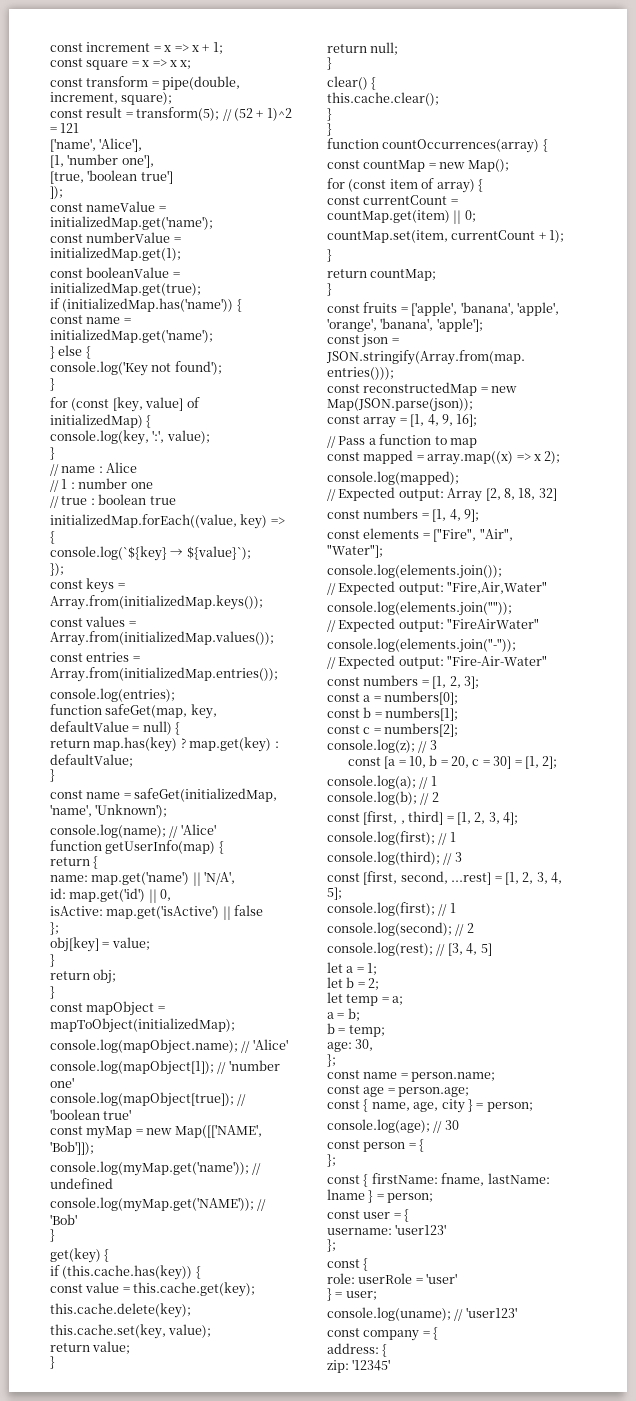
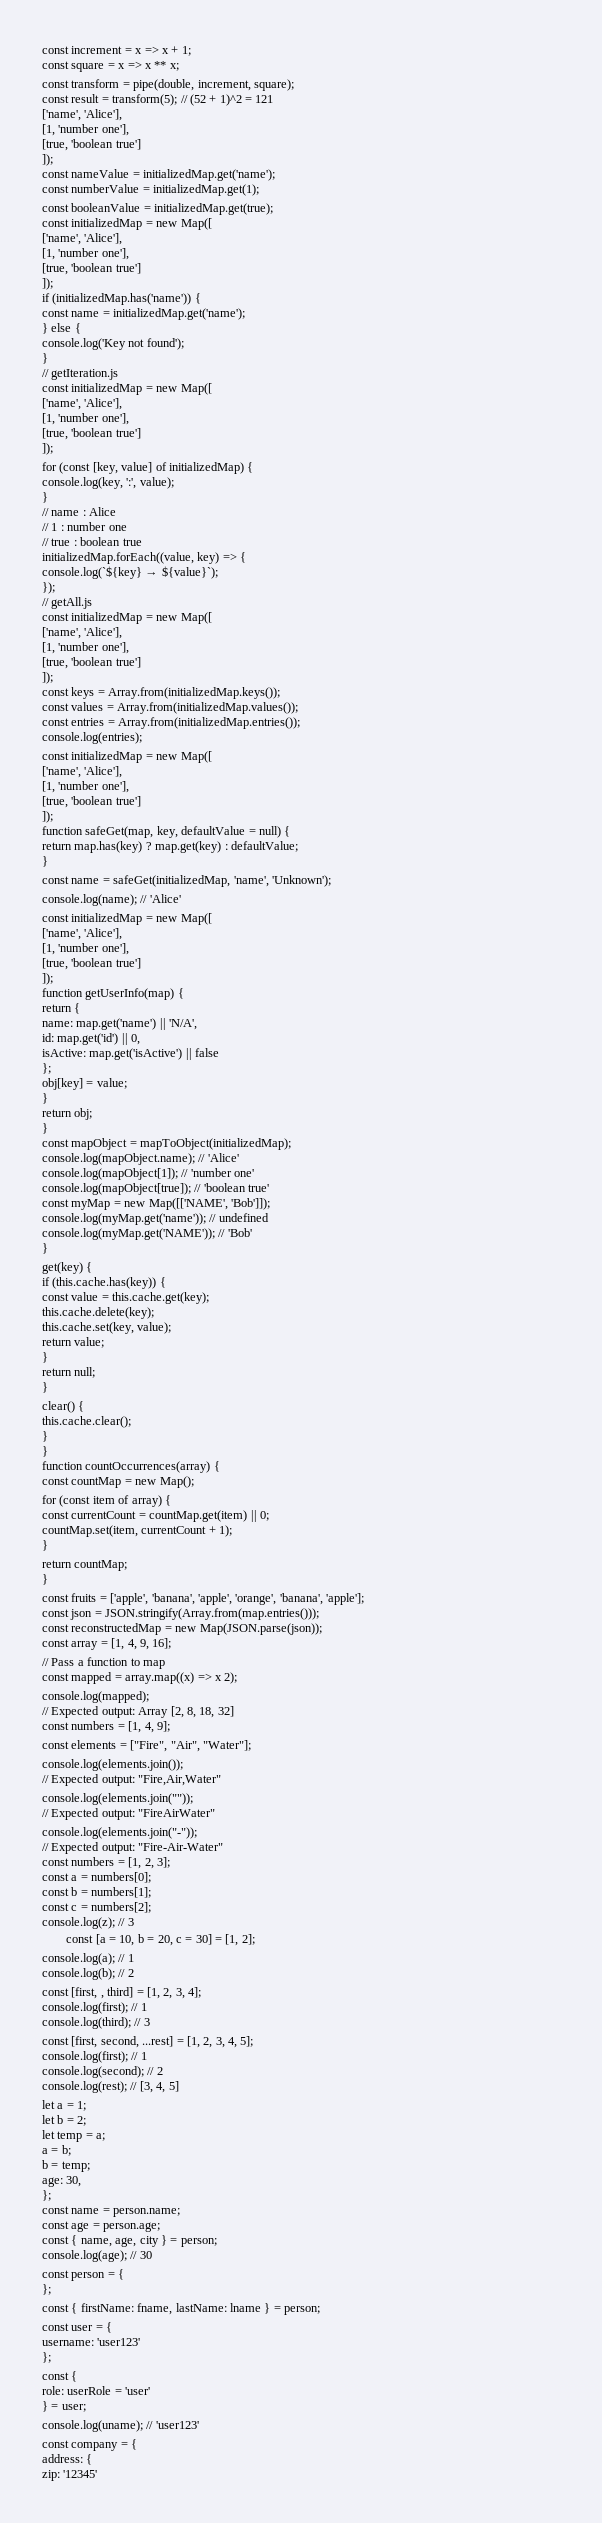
(177, 63) none -> [154,61,167,69] **
(201, 289) none -> [42,218,212,230] [42,233,123,245] [42,248,129,260] [42,263,141,275] [42,278,53,290] // const initializedMap = new Map([ // ['name', 'Alice'], // [1, 'number one'], // [true, 'boolean true'] // ]);
(55, 384) none -> [42,369,119,380] [42,383,212,395] [42,398,123,410] [42,413,129,425] [42,428,141,440] [42,443,53,455] // // getIteration.js // const initializedMap = new Map([ // ['name', 'Alice'], // [1, 'number one'], // [true, 'boolean true'] // ]);
(64, 569) none -> [42,597,93,609] [42,612,212,624] [42,627,123,639] [42,642,129,654] [42,657,141,669] [42,672,53,684] // // getAll.js // const initializedMap = new Map([ // ['name', 'Alice'], // [1, 'number one'], // [true, 'boolean true'] // ]);
(175, 695) none -> [42,751,212,763] [42,766,123,778] [42,781,129,793] [42,796,141,808] [42,811,53,823] // const initializedMap = new Map([ // ['name', 'Alice'], // [1, 'number one'], // [true, 'boolean true'] // ]);
(216, 829) none -> [42,913,212,925] [42,928,123,940] [42,943,129,955] [42,958,141,970] [42,973,53,985] // const initializedMap = new Map([ // ['name', 'Alice'], // [1, 'number one'], // [true, 'boolean true'] // ]);

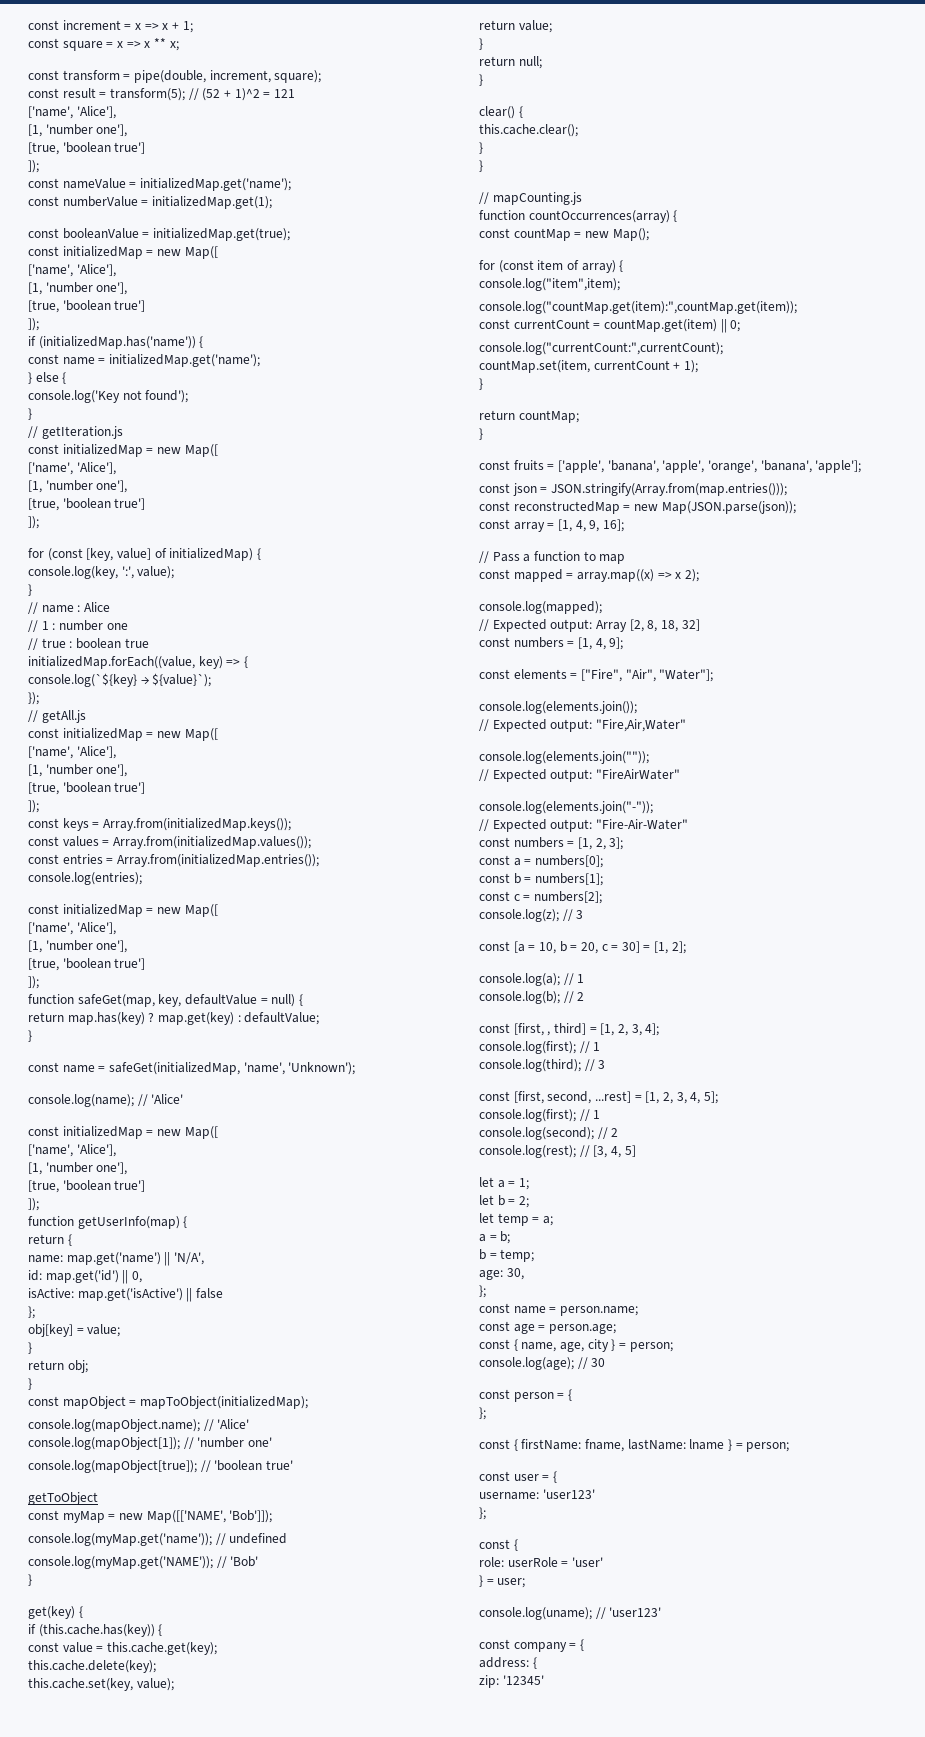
(270, 1188) none -> [28,1492,98,1505] // getToObject
(48, 1451) none -> [479,192,582,205] // // mapCounting.js
(171, 1500) none -> [479,278,620,291] [479,301,797,314] // console.log("item",item); // console.log("countMap.get(item):",countMap.get(item));
(269, 1516) none -> [479,342,723,355] // console.log("currentCount:",currentCount);

